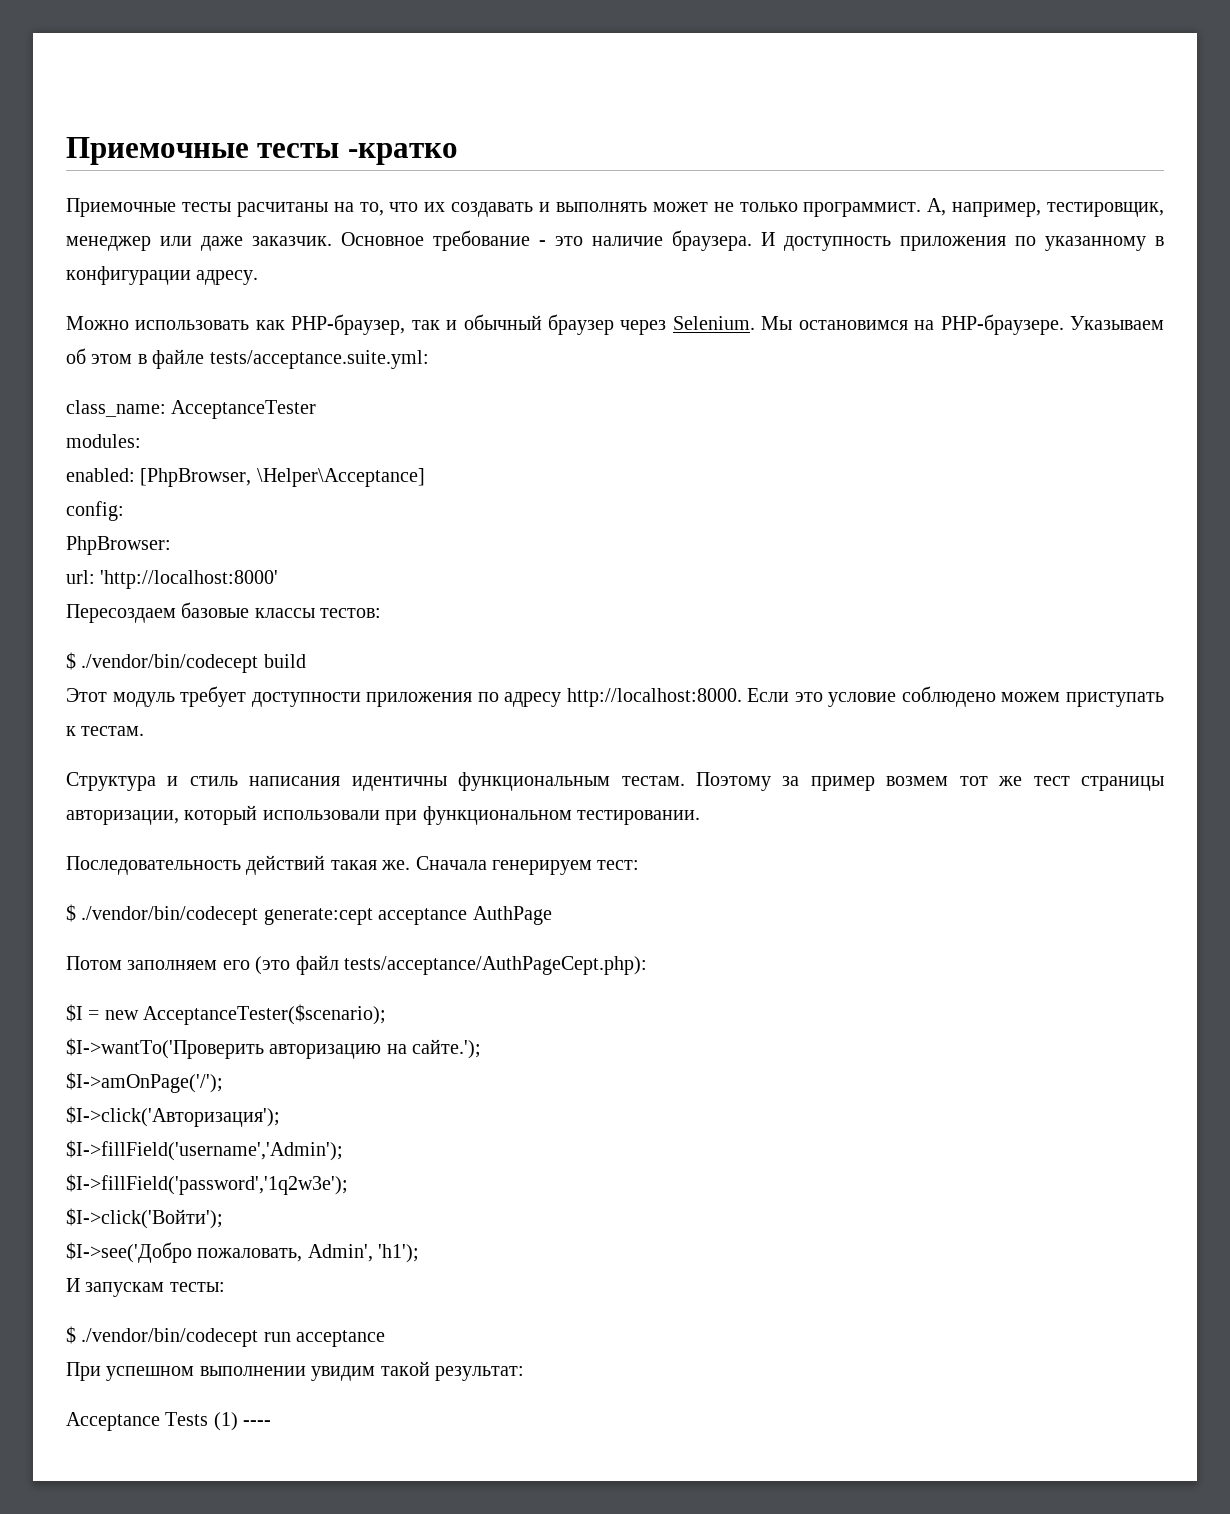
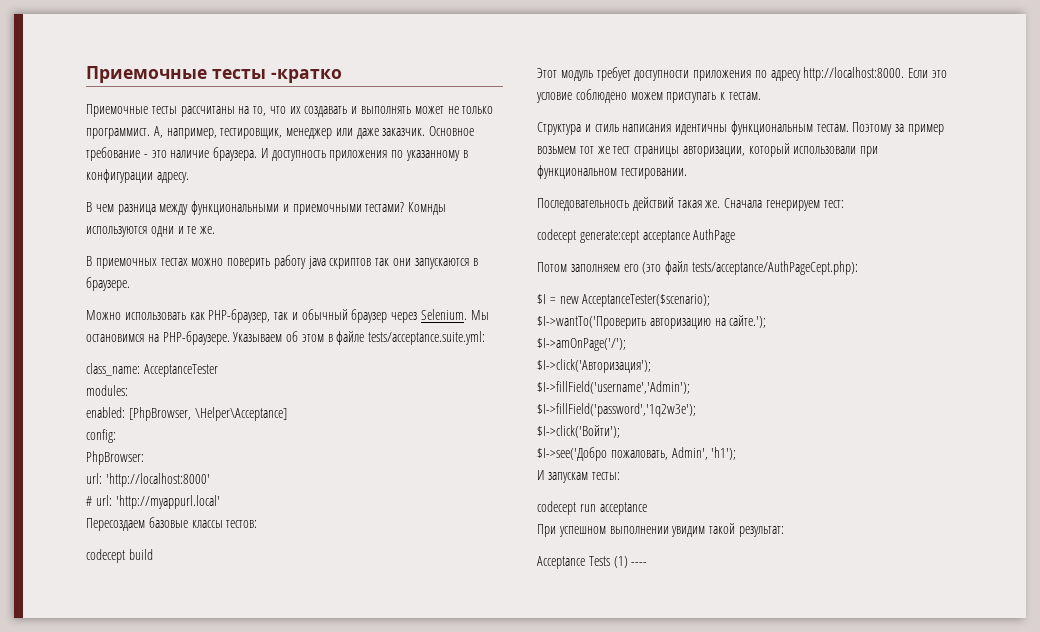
[236,202,328,217] расчитаны -> [180,106,235,117] рассчитаны
(259, 277) none -> [86,201,447,215] [86,226,216,237] [86,255,478,269] [86,277,130,291] // В чем разница между функциональными и приемочными тестами? Комнды используются одни и те же. // В приемочных тестах можно поверить работу java скриптов так они запускаются в браузере.
(279, 579) none -> [86,495,220,509] // # url: 'http://myappurl.local'
[66,652,259,673] $ ./vendor/bin/codecept -> [86,549,125,563] codecept
[886,776,949,786] возмем -> [537,146,576,154] возьмем
[66,904,259,925] $ ./vendor/bin/codecept -> [537,229,576,243] codecept
[66,1326,259,1347] $ ./vendor/bin/codecept -> [537,501,576,515] codecept

